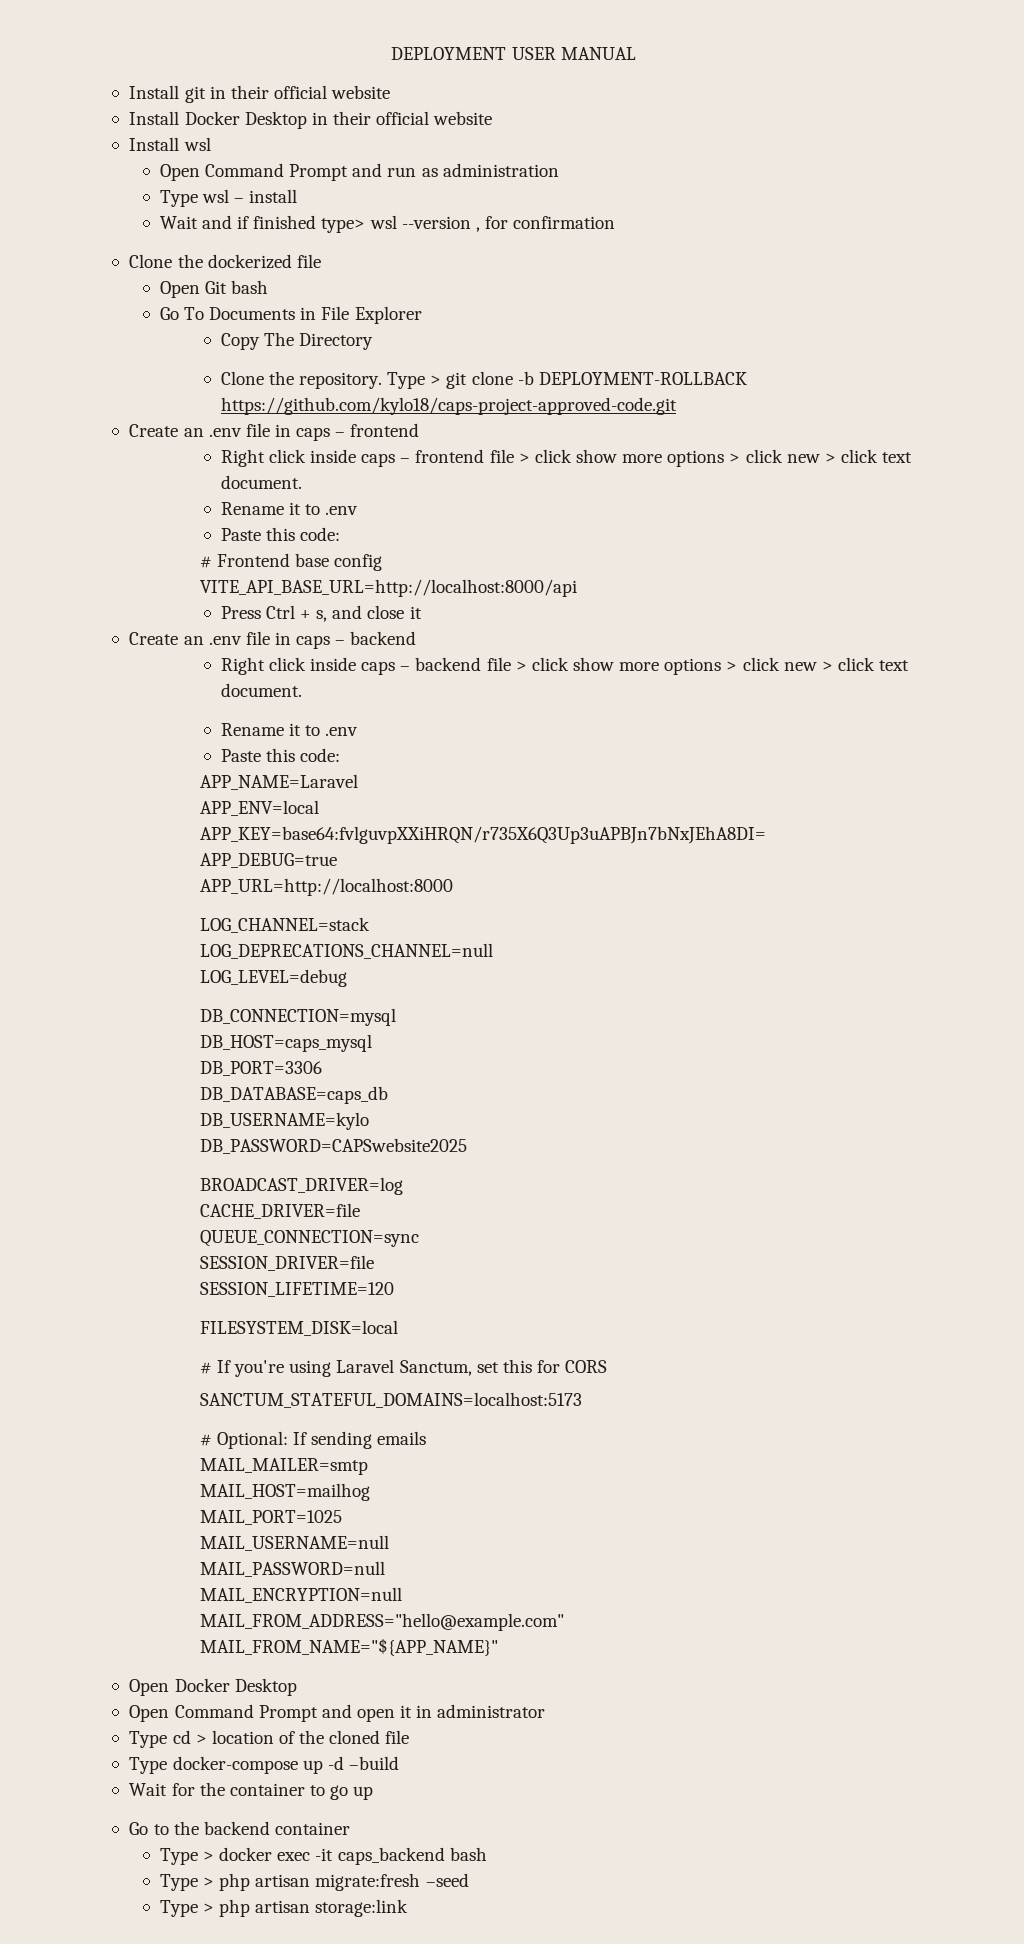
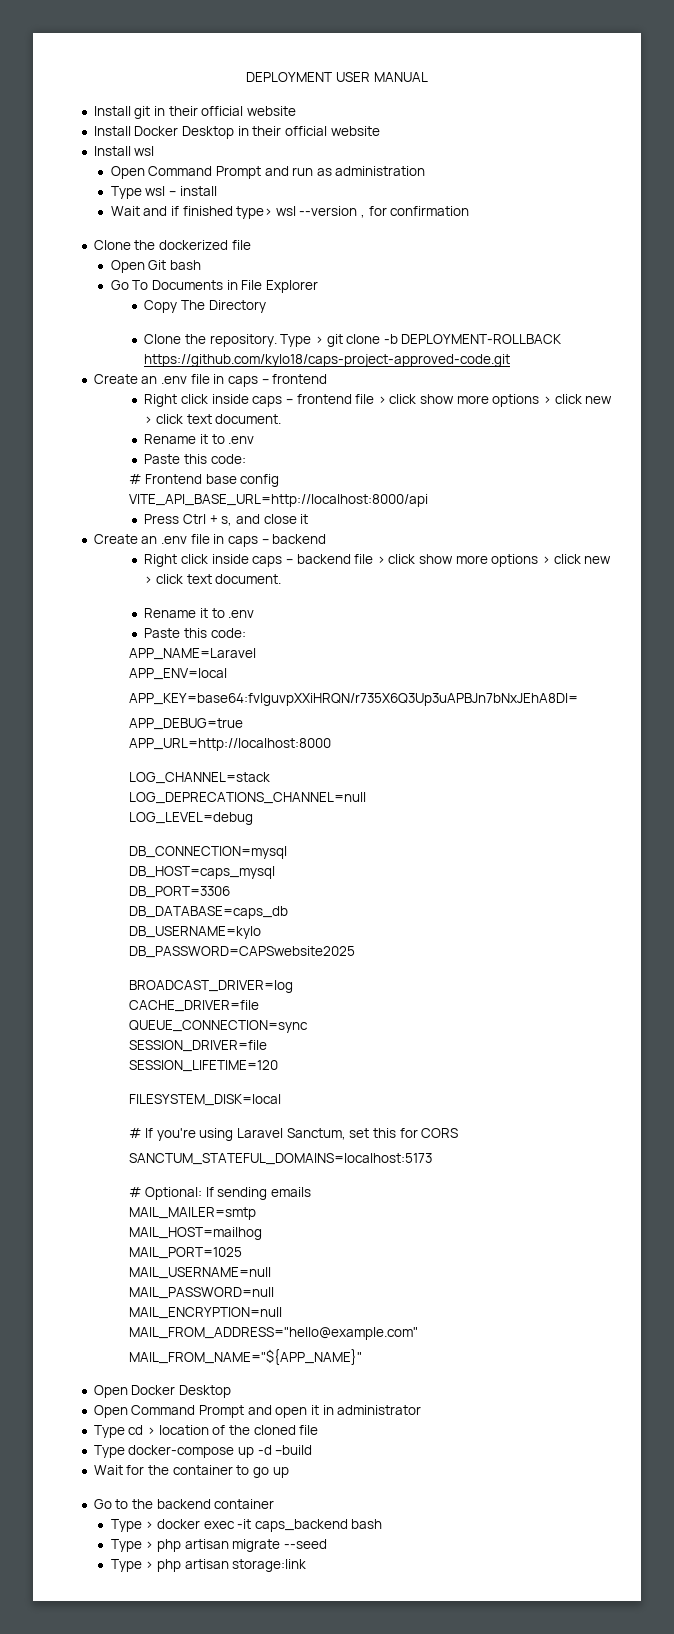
[315,1873,469,1891] migrate:fresh –seed -> [232,1539,327,1552] migrate --seed

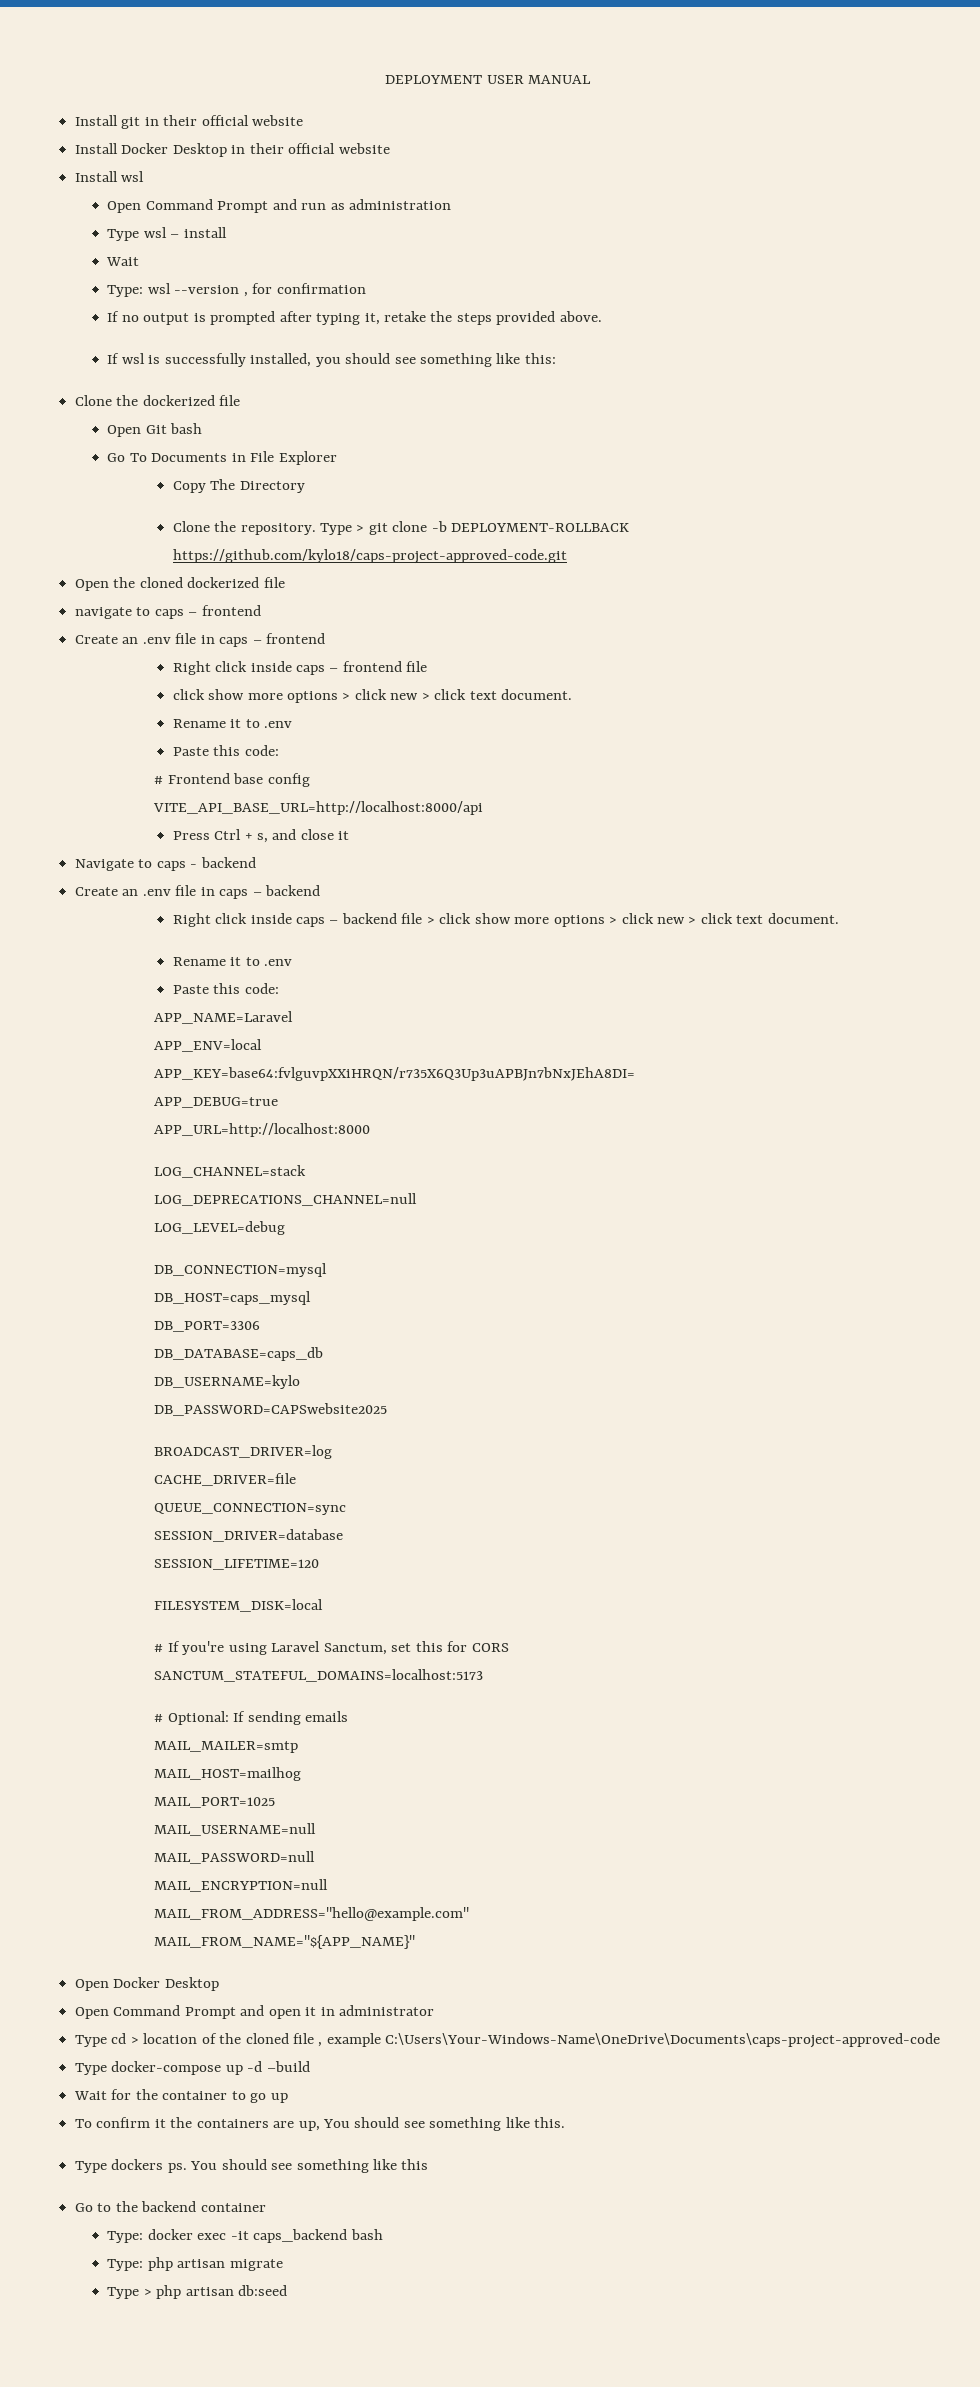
[143,206,273,219] and if finished type> -> [107,285,144,297] // Type:
(470, 211) none -> [107,311,602,325] [107,353,556,367] // If no output is prompted after typing it, retake the steps provided above. // If wsl is successfully installed, you should see something like this:
(511, 360) none -> [74,577,285,591] [74,605,261,619] // Open the cloned dockerized file // navigate to caps – frontend
[377,396,386,404] > -> (428, 666) //
(309, 519) none -> [74,857,256,871] // Navigate to caps - backend
[129,1040,268,1052] SESSION_DRIVER=file -> [154,1529,344,1542] SESSION_DRIVER=database
(319, 1430) none -> [318,2033,941,2048] , example C:\Users\Your-Windows-Name\OneDrive\Documents\caps-project-approved-code
(289, 1472) none -> [74,2117,566,2131] [74,2159,429,2173] // To confirm it the containers are up, You should see something like this. // Type dockers ps. You should see something like this
[110,1519,154,1532] Type > -> [107,2231,144,2243] Type:
[110,1539,154,1552] Type > -> [107,2259,144,2271] Type:
[283,1539,327,1549] [110,1559,307,1572] --seed // Type > php artisan storage:link -> [107,2285,288,2299] // Type > php artisan db:seed

